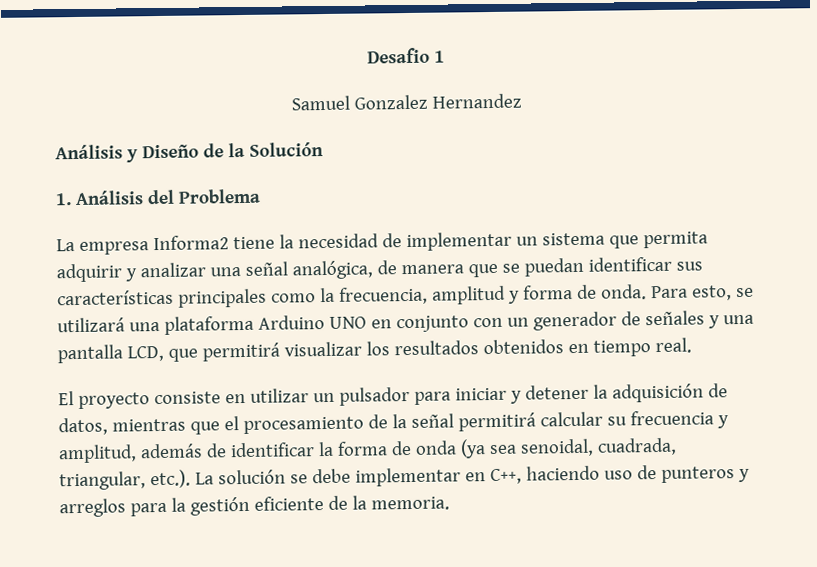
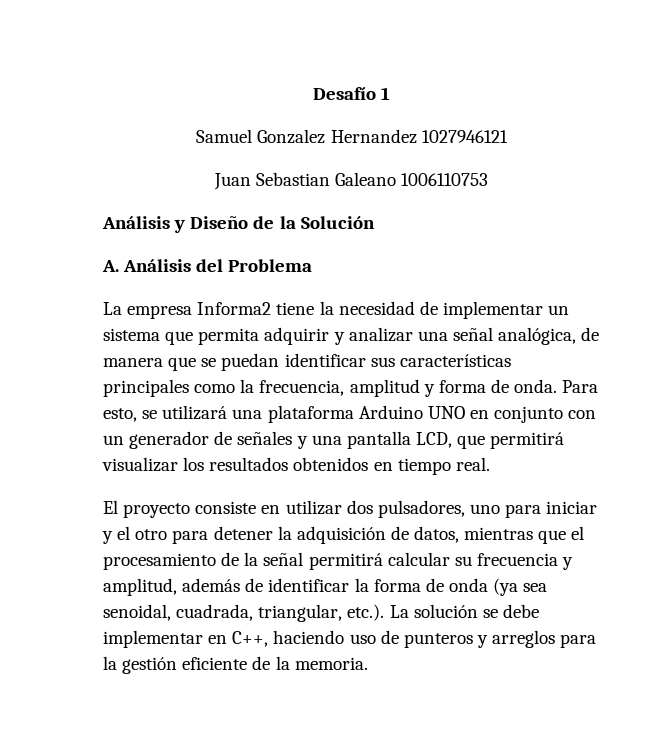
[367,47,431,64] Desafio -> [312,87,376,100] Desafío
(522, 101) none -> [421,130,508,143] [213,172,489,190] 1027946121 // Juan Sebastian Galeano 1006110753
[55,193,72,206] 1. -> [102,260,119,272] A.
[312,386,522,406] un pulsador para iniciar y -> [346,500,598,518] [102,526,209,544] dos pulsadores, uno para iniciar y el otro para

